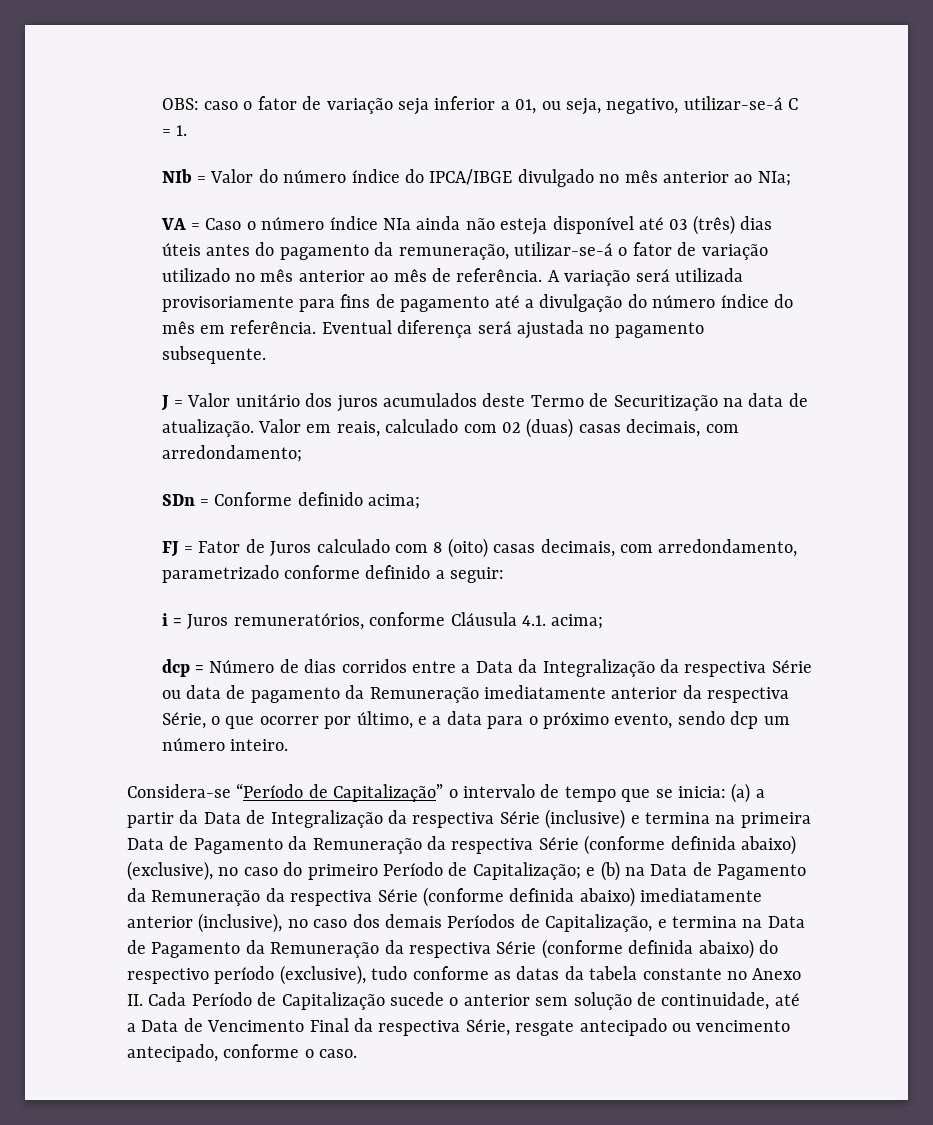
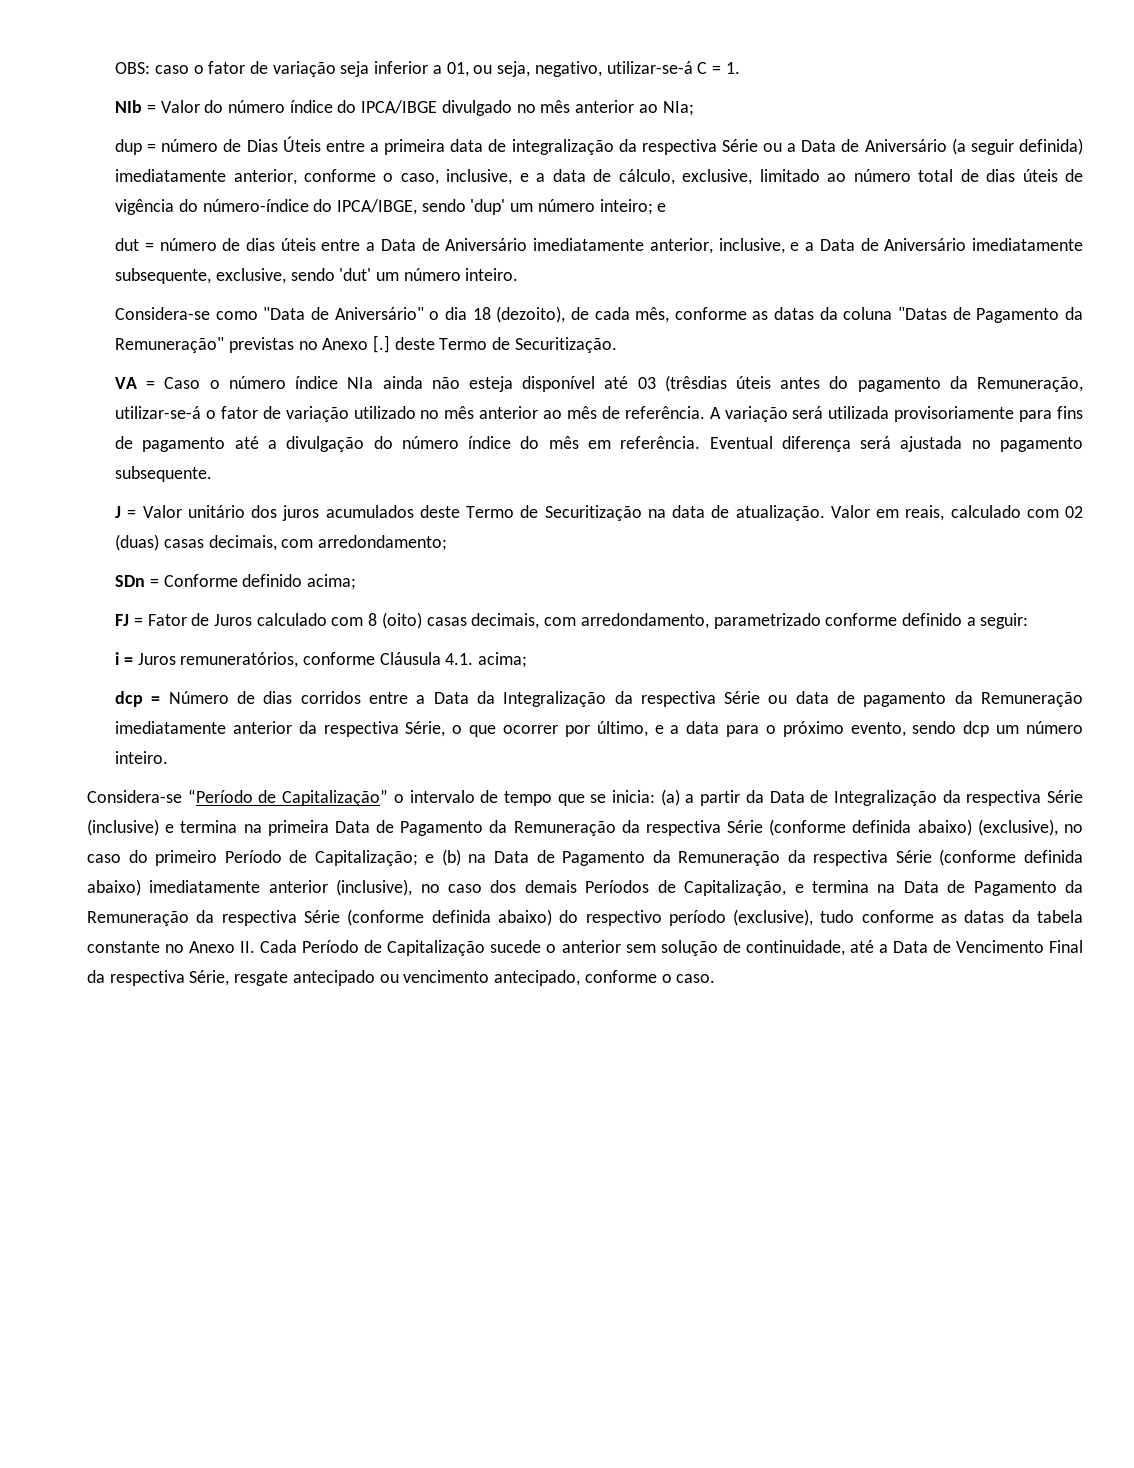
(791, 178) none -> [115,136,1084,155] [115,169,1084,185] [115,199,667,215] [115,238,1083,254] [115,268,519,284] [115,306,1083,323] [115,335,617,353] // dup = número de Dias Úteis entre a primeira data de integralização da respectiva Série ou a Data de Aniversário (a seguir definida) imediatamente anterior, conforme o caso, inclusive, e a data de cálculo, exclusive, limitado ao número total de dias úteis de vigência do número-índice do IPCA/IBGE, sendo 'dup' um número inteiro; e // dut = número de dias úteis entre a Data de Aniversário imediatamente anterior, inclusive, e a Data de Aniversário imediatamente subsequente, exclusive, sendo 'dut' um número inteiro. // Considera-se como "Data de Aniversário" o dia 18 (dezoito), de cada mês, conforme as datas da coluna "Datas de Pagamento da Remuneração" previstas no Anexo [.] deste Termo de Securitização.
[692,215,773,235] (três) dias -> [664,375,727,392] (trêsdias
[398,244,509,260] remuneração, -> [977,377,1083,392] Remuneração,

